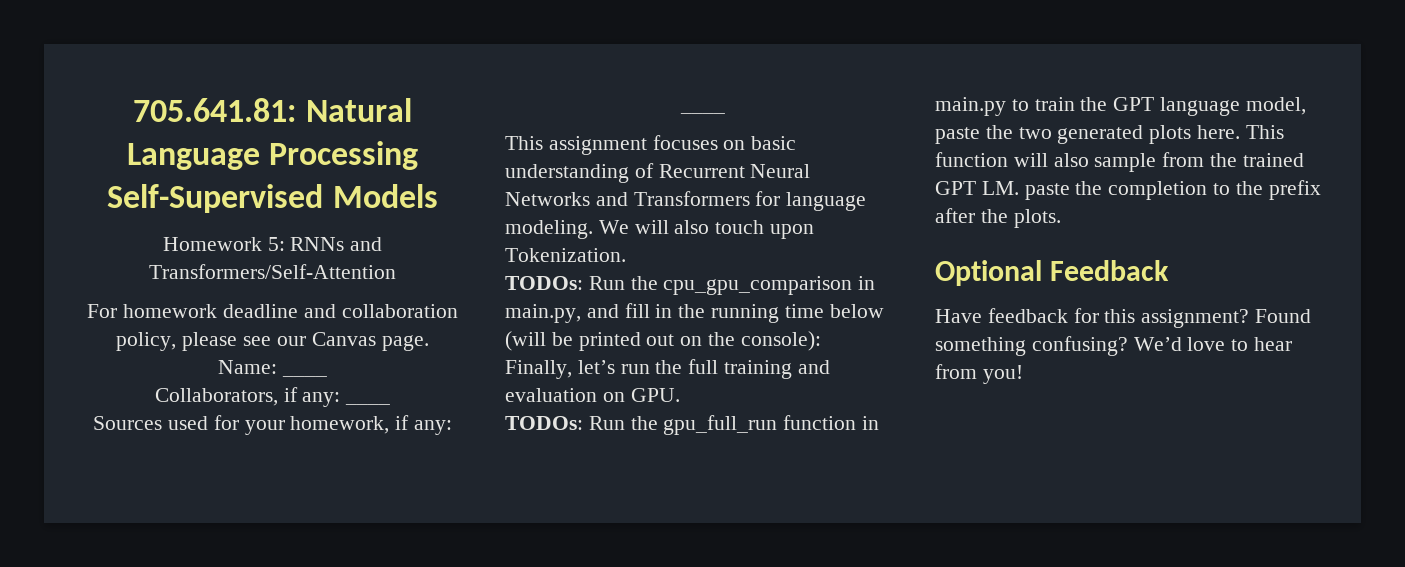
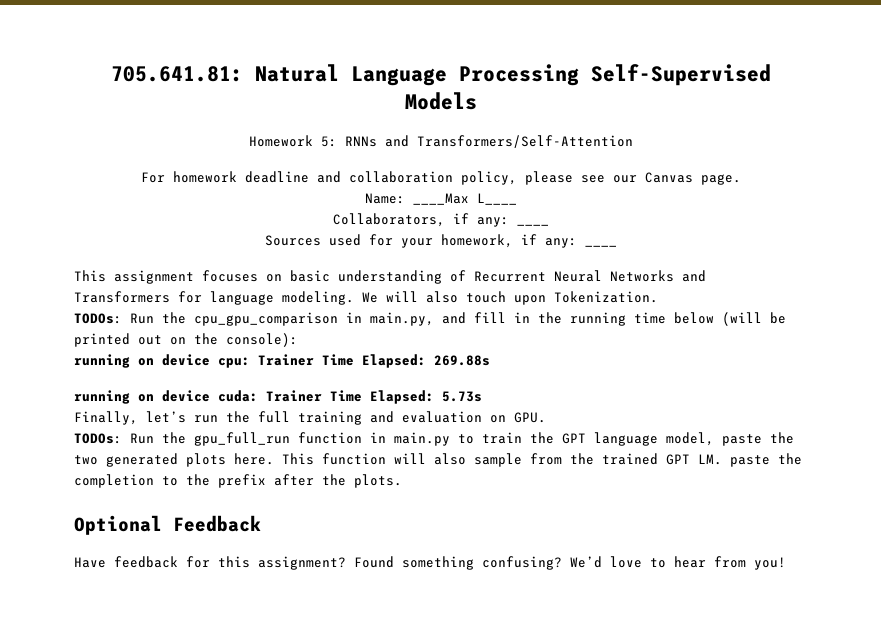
[281,374,327,377] ____ -> [412,193,517,205] ____Max L____
(821, 341) none -> [74,354,490,368] [74,390,482,404] // running on device cpu: Trainer Time Elapsed: 269.88s // running on device cuda: Trainer Time Elapsed: 5.73s

